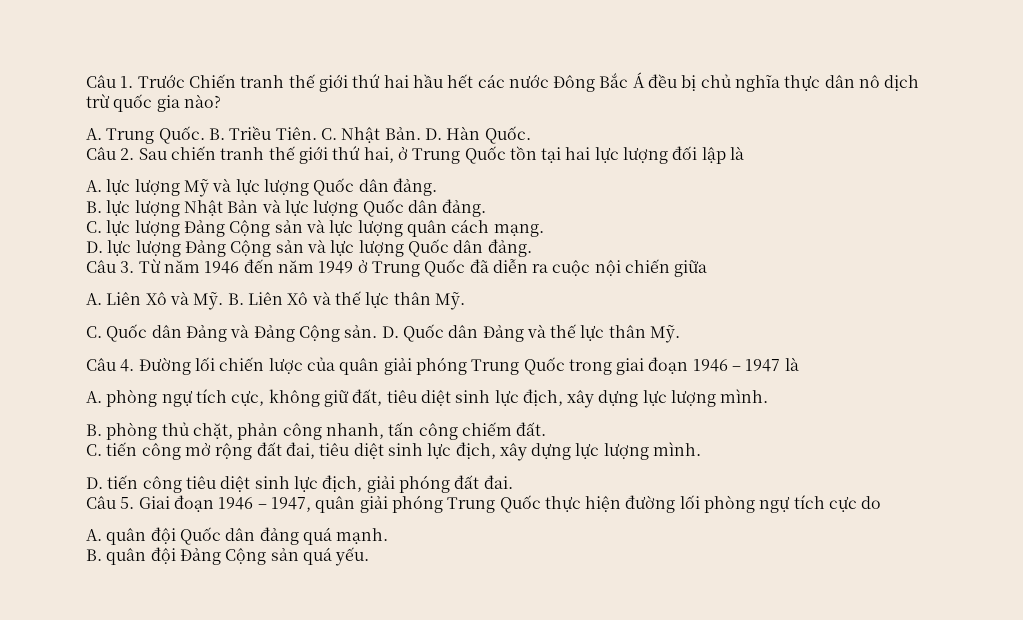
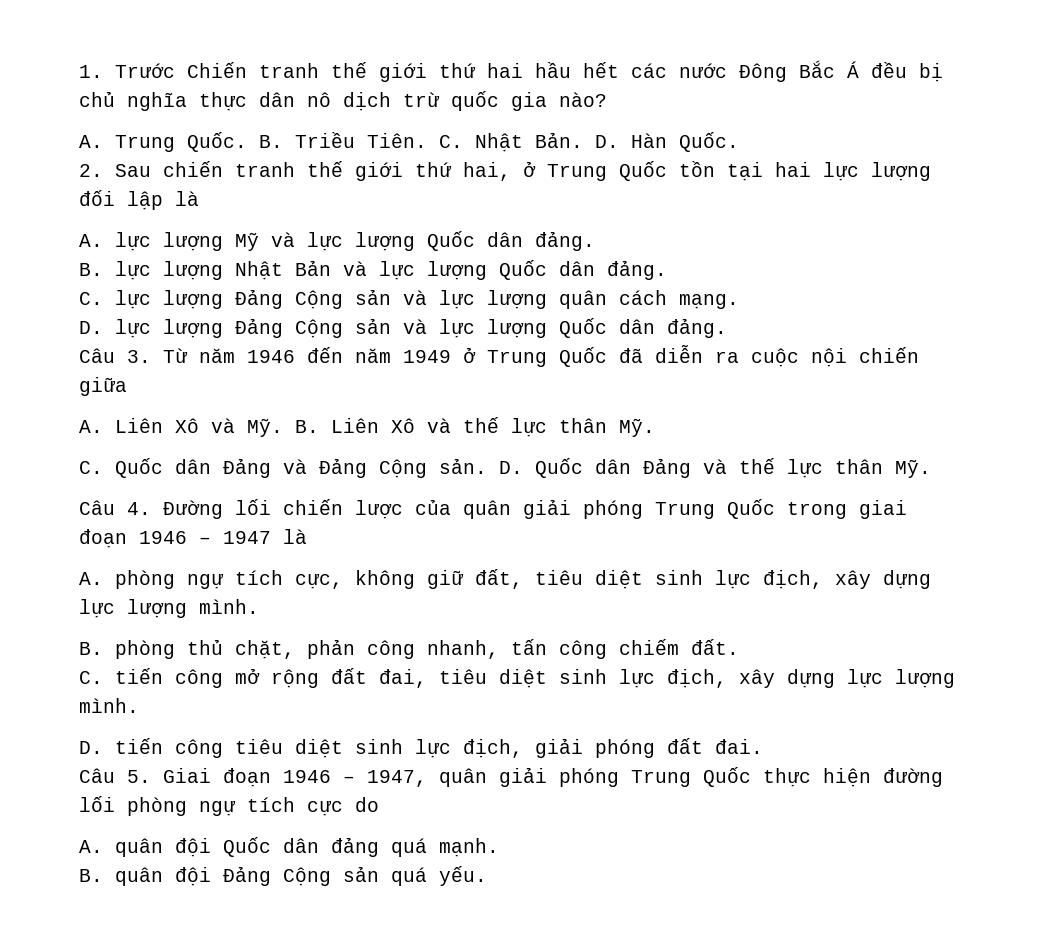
[86,75,116,88] Câu -> (79, 71) none
[86,147,116,160] Câu -> (739, 142) none

